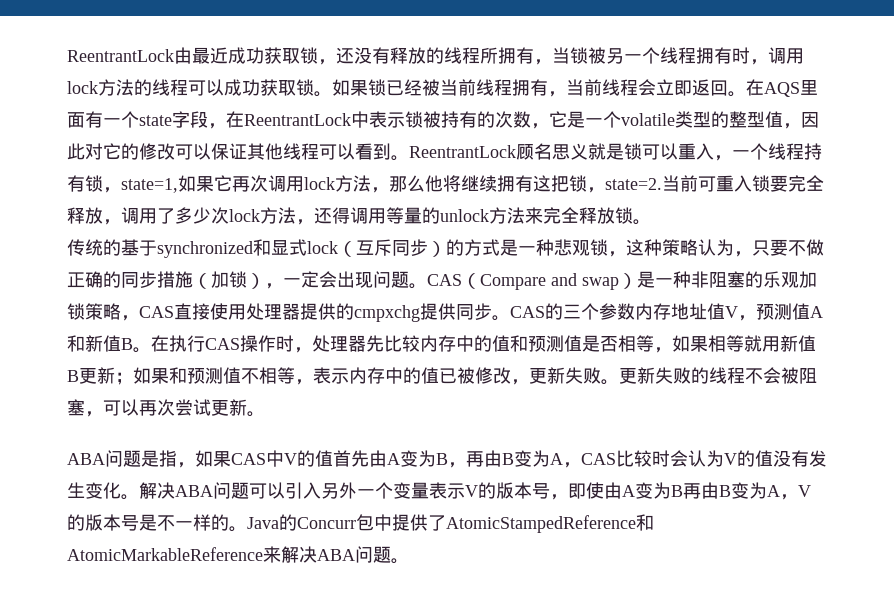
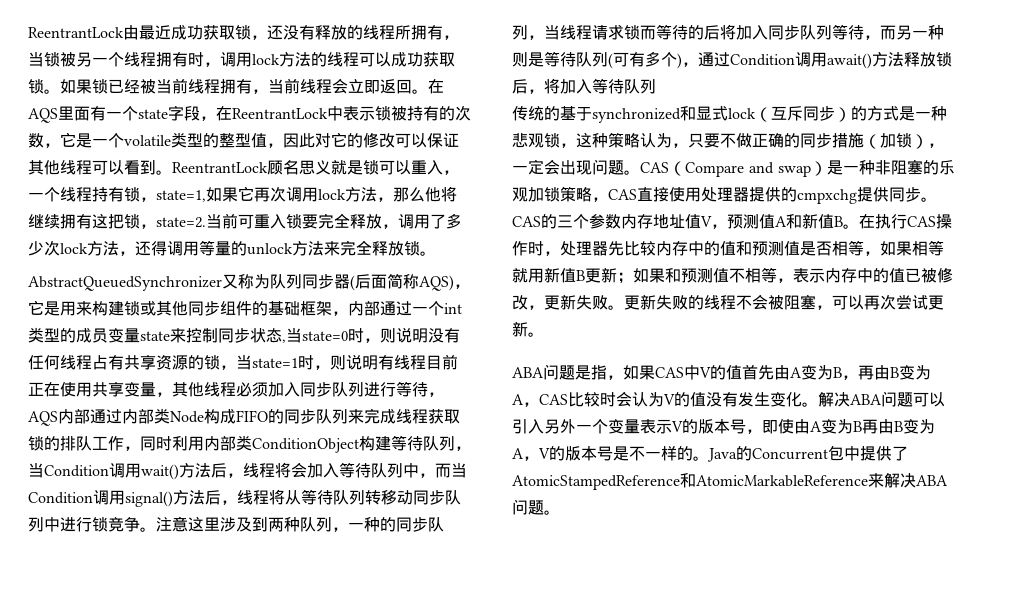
(651, 222) none -> [28,273,470,291] [28,300,462,316] [28,327,460,343] [28,354,458,370] [28,381,444,397] [28,408,460,426] [28,435,471,453] [28,462,467,480] [28,489,461,507] [28,516,444,532] [512,24,944,40] [512,51,952,69] [512,78,656,94] // AbstractQueuedSynchronizer又称为队列同步器(后面简称AQS)，它是用来构建锁或其他同步组件的基础框架，内部通过一个int类型的成员变量state来控制同步状态,当state=0时，则说明没有任何线程占有共享资源的锁，当state=1时，则说明有线程目前正在使用共享变量，其他线程必须加入同步队列进行等待，AQS内部通过内部类Node构成FIFO的同步队列来完成线程获取锁的排队工作，同时利用内部类ConditionObject构建等待队列，当Condition调用wait()方法后，线程将会加入等待队列中，而当Condition调用signal()方法后，线程将从等待队列转移动同步队列中进行锁竞争。注意这里涉及到两种队列，一种的同步队列，当线程请求锁而等待的后将加入同步队列等待，而另一种则是等待队列(可有多个)，通过Condition调用await()方法释放锁后，将加入等待队列
[297,517,356,529] Concurr -> [752,448,828,460] Concurrent

